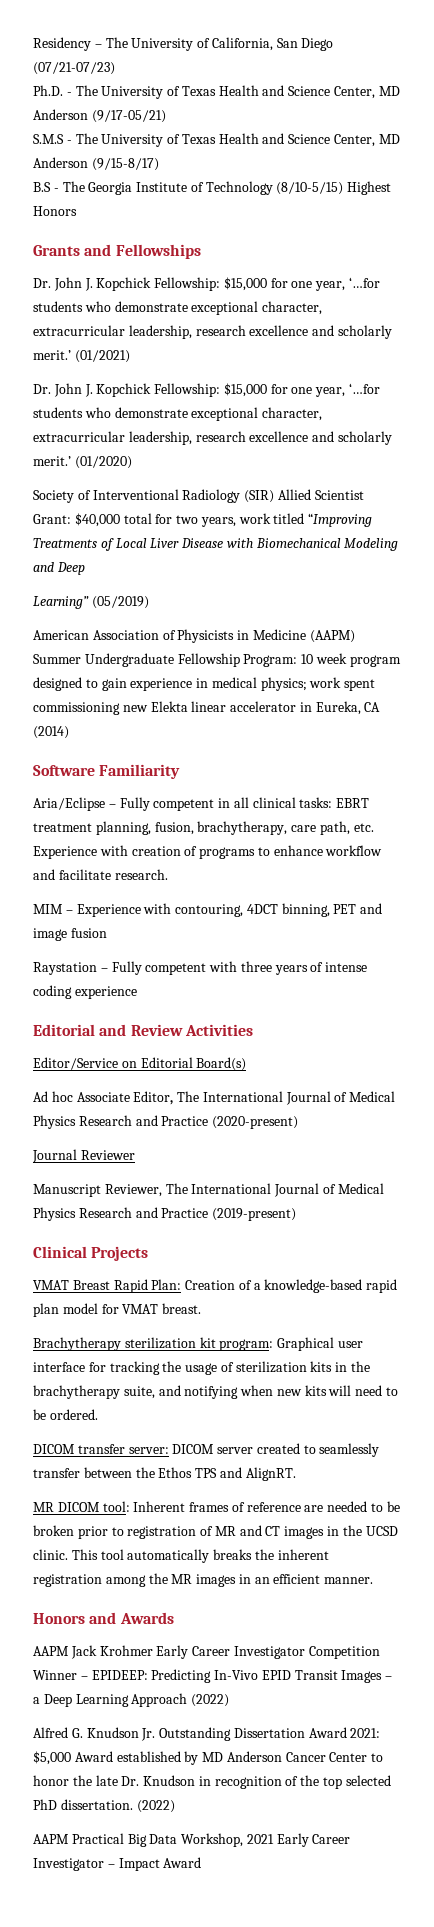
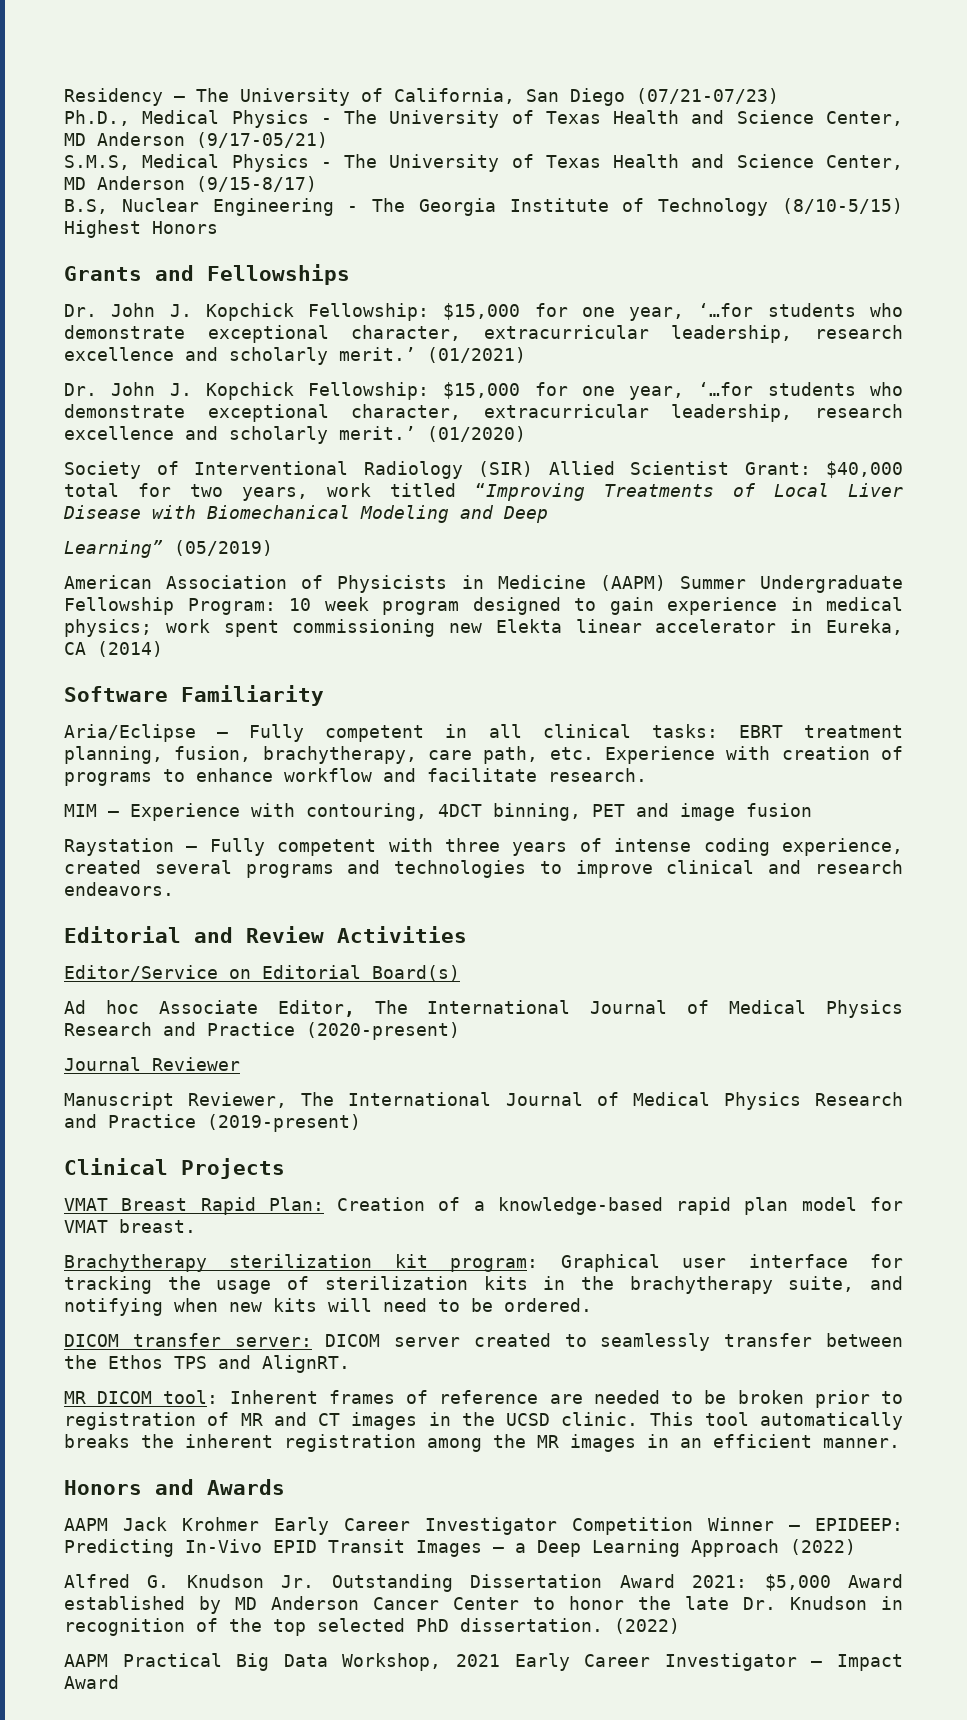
[33,85,63,96] Ph.D. -> [64,110,309,128] Ph.D., Medical Physics
[33,134,64,144] S.M.S -> [64,154,309,172] S.M.S, Medical Physics
[33,182,51,192] B.S -> [64,198,334,216] B.S, Nuclear Engineering
[74,986,137,999] experience -> [781,838,903,856] [64,860,904,878] [64,882,174,896] experience, created several programs and technologies to improve clinical and research endeavors.

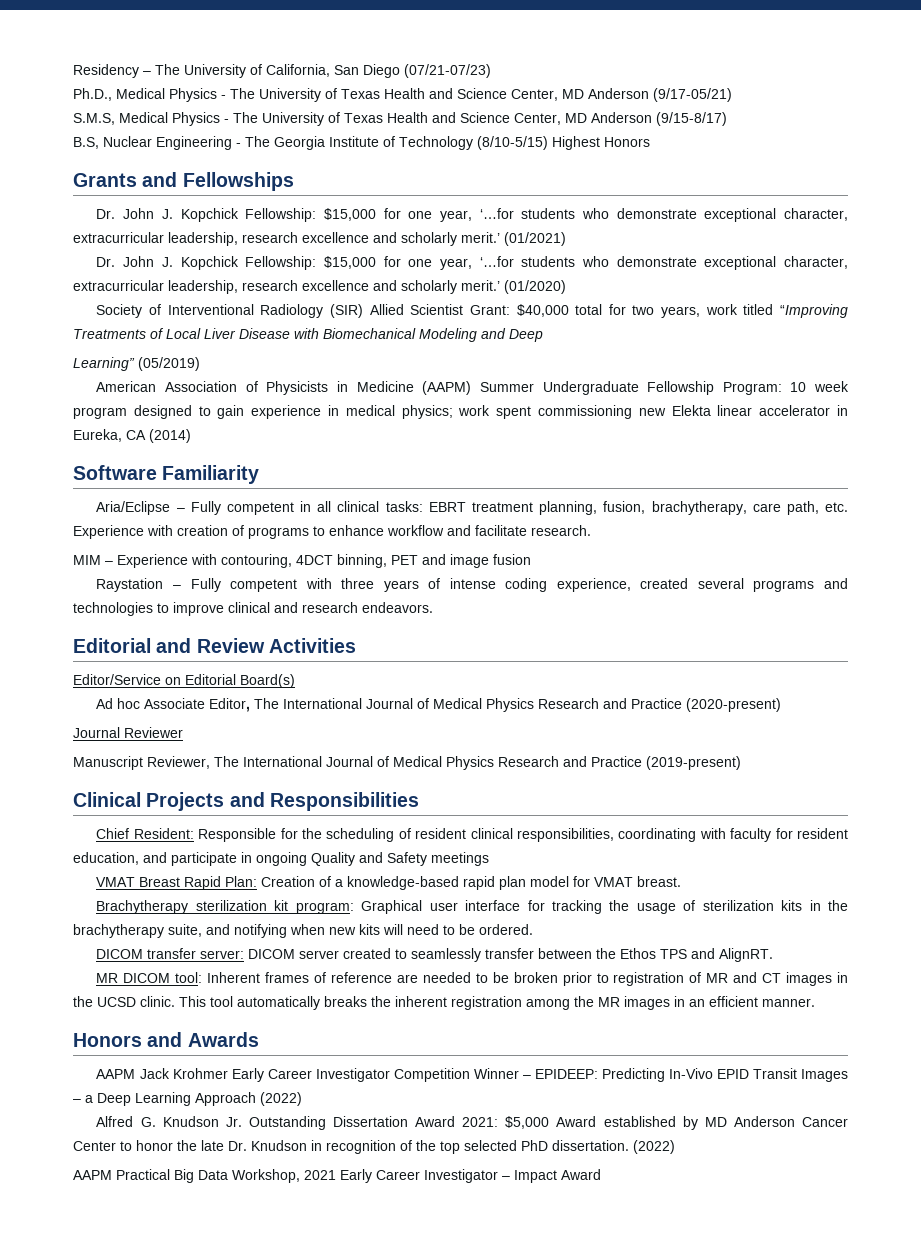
(285, 1168) none -> [229,792,419,811] [96,828,849,842] [73,852,489,866] and Responsibilities // Chief Resident: Responsible for the scheduling of resident clinical responsibilities, coordinating with faculty for resident education, and participate in ongoing Quality and Safety meetings

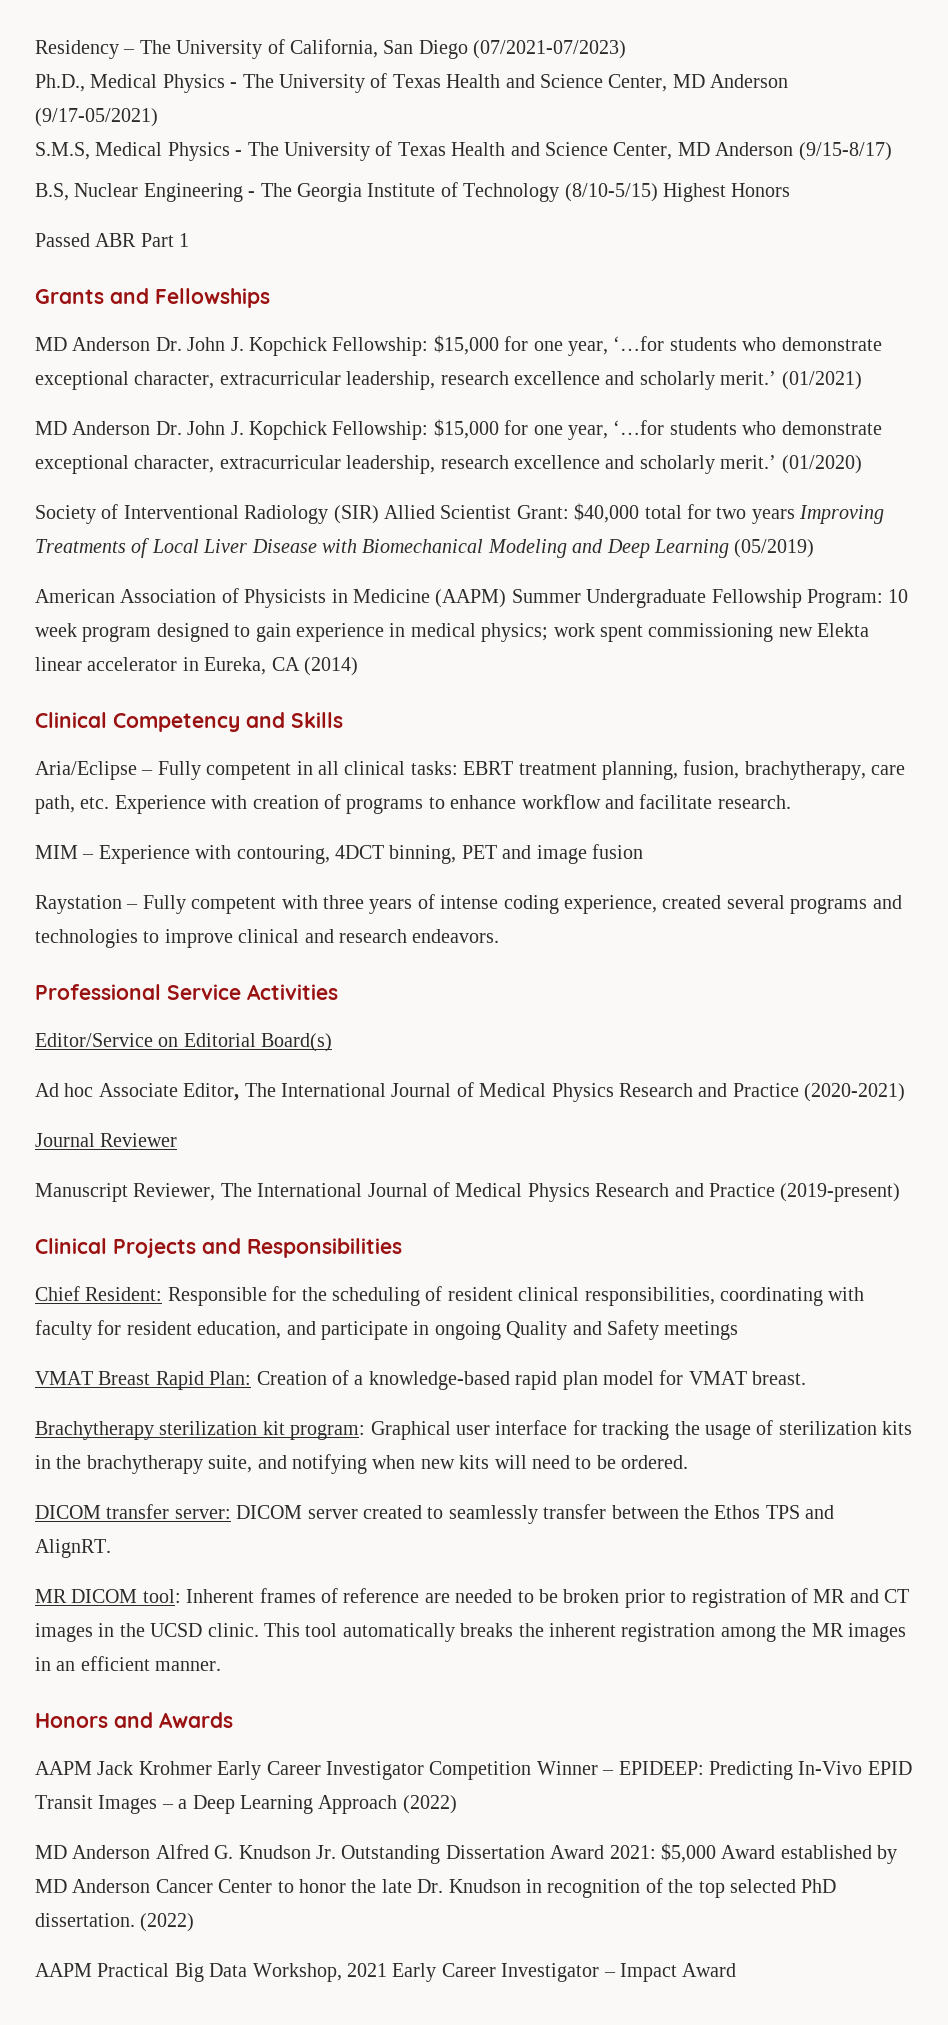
[404,64,491,78] (07/21-07/23) -> [473,40,627,59] (07/2021-07/2023)
[653,88,732,102] (9/17-05/21) -> [35,108,158,127] (9/17-05/2021)
(650, 142) none -> [35,233,190,247] // Passed ABR Part 1
(294, 181) none -> [35,337,151,351] MD Anderson
(566, 239) none -> [35,421,151,435] MD Anderson
[661,304,848,318] years, work titled “Improving -> [751,505,885,524] years Improving
[73,357,135,371] // Learning” -> [653,539,729,558] Learning
[73,465,260,484] Software Familiarity -> [35,712,343,732] Clinical Competency and Skills
[73,638,265,653] Editorial and Review -> [35,984,241,1000] Professional Service
[686,698,782,712] (2020-present) -> [804,1083,906,1102] (2020-2021)
(302, 1099) none -> [35,1845,151,1859] MD Anderson

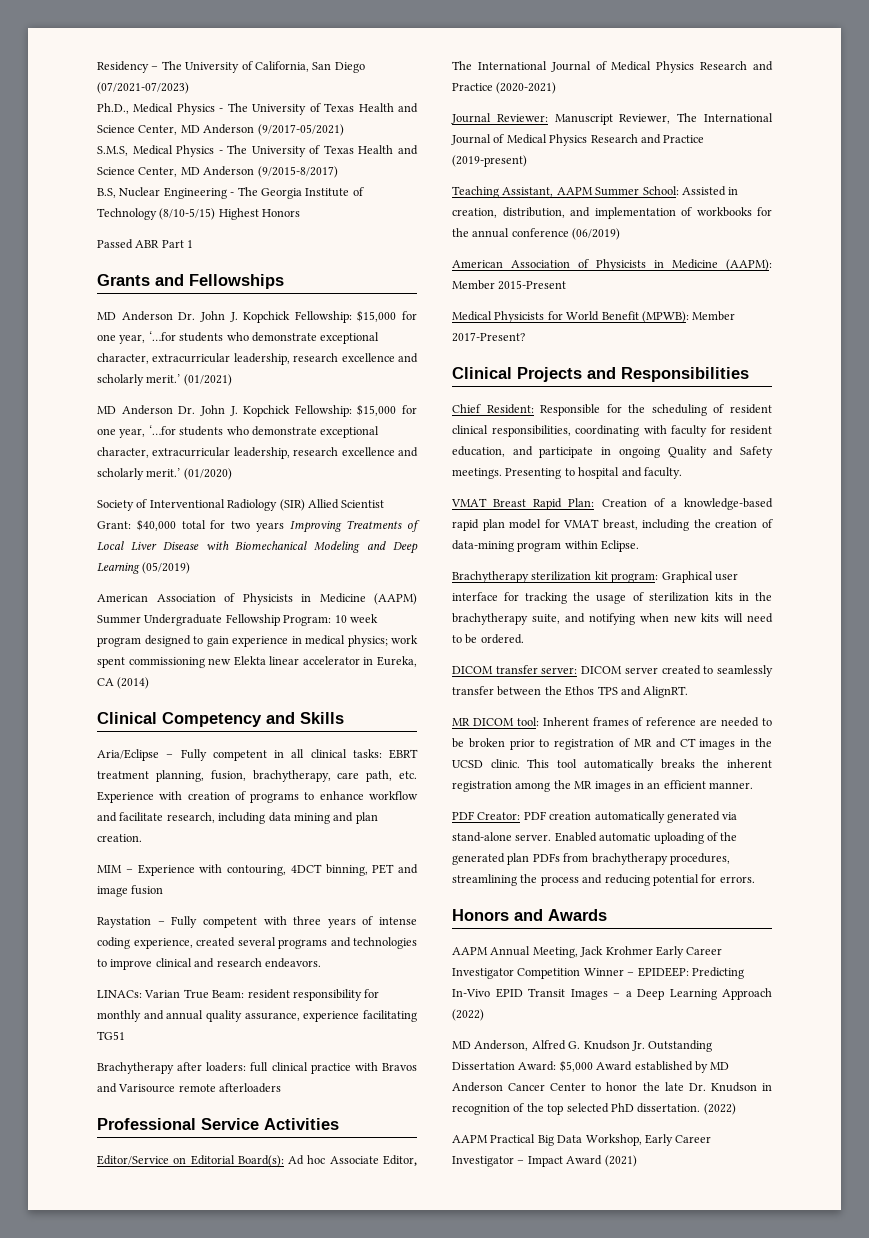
[35,108,158,127] (9/17-05/2021) -> [257,124,344,136] (9/2017-05/2021)
[798,142,892,161] (9/15-8/17) -> [257,166,338,178] (9/2015-8/2017)
[717,795,791,809] research. -> [166,812,378,824] [97,834,142,842] research, including data mining and plan creation.
(500, 936) none -> [97,989,380,1001] [97,1010,417,1022] [97,1031,125,1040] [97,1062,417,1074] [97,1083,282,1093] // LINACs: Varian True Beam: resident responsibility for monthly and annual quality assurance, experience facilitating TG51 // Brachytherapy after loaders: full clinical practice with Bravos and Varisource remote afterloaders
[261,1033,333,1052] Board(s) // -> [237,1155,284,1167] Board(s):
[100,1133,178,1147] Reviewer // -> [496,114,548,122] Reviewer:
(901, 1192) none -> [452,186,739,198] [452,207,772,219] [452,228,621,240] [452,259,772,271] [452,280,567,290] [452,311,736,323] [452,332,525,342] // Teaching Assistant, AAPM Summer School: Assisted in creation, distribution, and implementation of workbooks for the annual conference (06/2019) // American Association of Physicists in Medicine (AAPM): Member 2015-Present // Medical Physicists for World Benefit (MPWB): Member 2017-Present?
[664,1321,739,1340] meetings -> [452,467,682,479] meetings. Presenting to hospital and faculty.
[752,1371,807,1385] breast. -> [602,519,773,531] [452,540,640,552] breast, including the creation of data-mining program within Eclipse.
(222, 1666) none -> [452,811,738,823] [452,832,738,844] [452,853,730,865] [452,874,755,886] // PDF Creator: PDF creation automatically generated via stand-alone server. Enabled automatic uploading of the generated plan PDFs from brachytherapy procedures, streamlining the process and reducing potential for errors.
(92, 1768) none -> [490,946,578,958] Annual Meeting,
[72,1845,151,1859] Anderson -> [474,1040,529,1051] Anderson,
[550,1845,656,1859] Award 2021: -> [518,1061,557,1071] Award:
[347,1963,387,1977] 2021 -> (642, 1140) none
(737, 1970) none -> [604,1155,637,1167] (2021)

